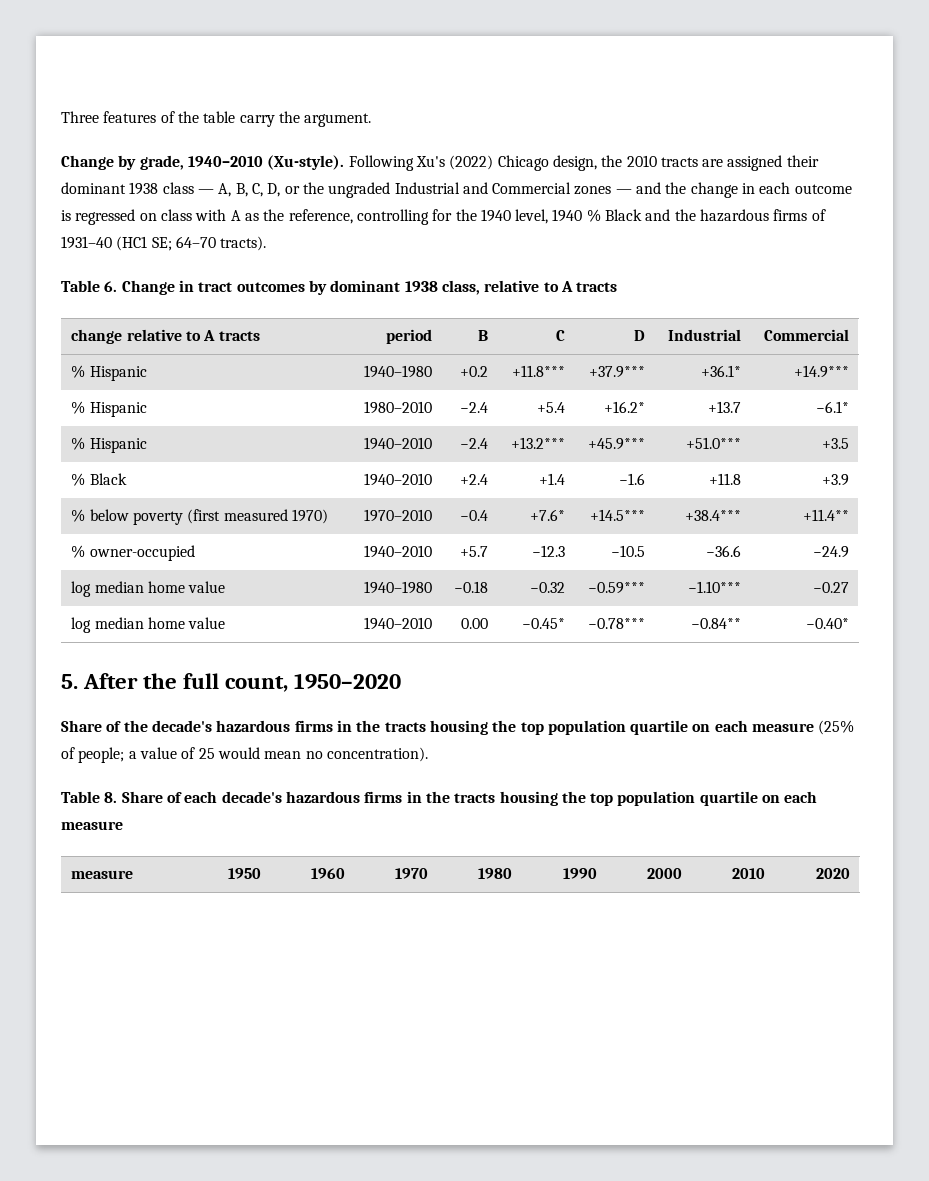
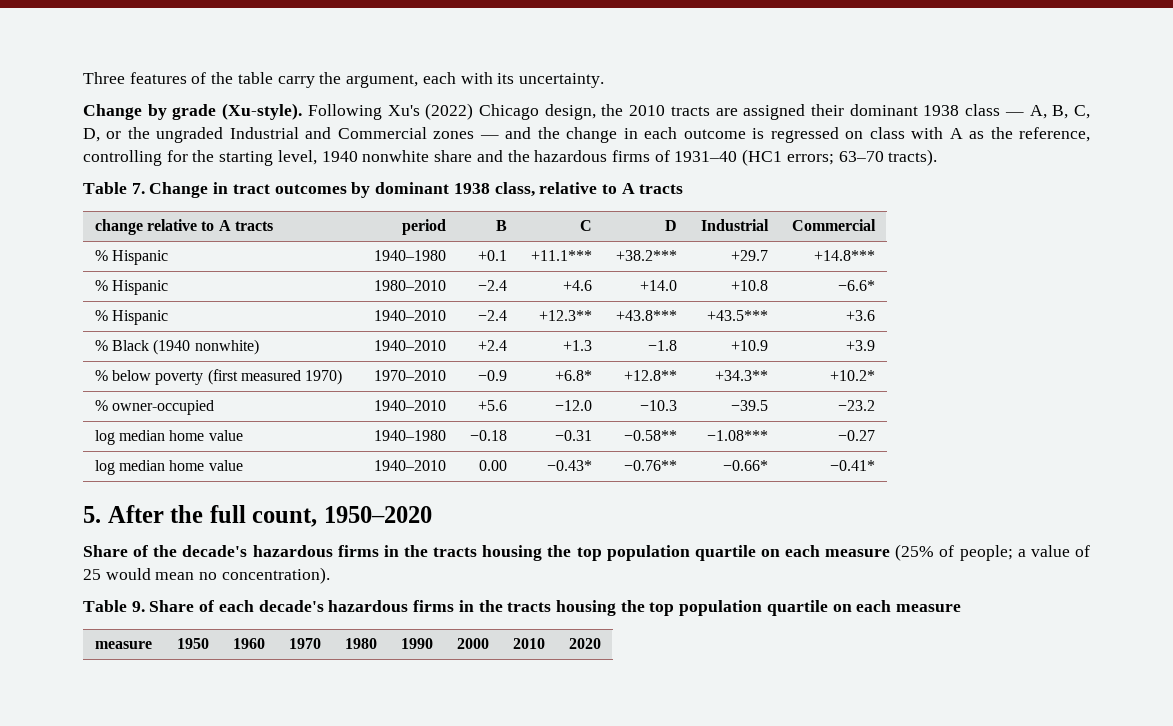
[304,113,372,127] argument. -> [346,72,604,88] argument, each with its uncertainty.
[139,155,263,170] grade, 1940–2010 -> [172,104,217,120] grade
[480,209,511,222] 1940 -> [219,151,274,166] starting
[586,209,643,222] % Black -> [362,150,473,162] nonwhite share
[151,236,216,251] SE; 64–70 -> [786,151,884,165] errors; 63–70
[104,281,118,292] 6. -> [131,183,145,194] 7.
[459,366,488,377] [511,365,565,377] [588,366,645,378] [700,365,741,377] [793,365,849,378] +0.2 | +11.8*** | +37.9*** | +36.1* | +14.9*** -> [478,250,508,261] [531,250,593,261] [616,250,678,261] [731,250,769,261] [814,250,876,261] +0.1 | +11.1*** | +38.2*** | +29.7 | +14.8***
[536,402,565,413] [603,401,645,413] [707,401,741,413] [815,401,849,413] +5.4 | +16.2* | +13.7 | −6.1* -> [563,280,593,291] [640,280,678,291] [731,280,769,291] [838,280,876,291] +4.6 | +14.0 | +10.8 | −6.6*
[510,437,565,449] [587,438,645,450] [685,437,741,449] [821,438,849,449] [71,473,127,486] +13.2*** | +45.9*** | +51.0*** | +3.5 // % Black -> [539,310,593,321] [616,310,678,321] [707,310,769,321] [846,310,876,321] [94,339,259,355] +12.3** | +43.8*** | +43.5*** | +3.6 // % Black (1940 nonwhite)
[538,473,565,485] [618,473,645,485] [708,473,741,485] +1.4 | −1.6 | +11.8 -> [563,340,593,351] [648,340,678,351] [731,340,769,351] +1.3 | −1.8 | +10.9
[459,510,488,521] [529,509,565,521] [589,509,645,521] [684,510,741,521] [802,509,849,521] [71,545,195,561] [363,545,432,558] [459,546,488,557] [531,545,565,557] [610,545,645,557] [705,545,741,557] [812,546,849,558] −0.4 | +7.6* | +14.5*** | +38.4*** | +11.4** // % owner-occupied | 1940–2010 | +5.7 | −12.3 | −10.5 | −36.6 | −24.9 -> [478,370,508,381] [555,370,593,381] [624,370,678,381] [715,370,769,381] [830,370,876,381] [94,400,214,415] [374,400,447,411] [478,400,508,411] [555,400,593,411] [640,400,678,411] [731,400,769,411] [838,400,876,411] −0.9 | +6.8* | +12.8** | +34.3** | +10.2* // % owner-occupied | 1940–2010 | +5.6 | −12.0 | −10.3 | −39.5 | −23.2
[529,582,565,593] [587,582,645,594] [687,581,741,593] −0.32 | −0.59*** | −1.10*** -> [555,430,593,441] [624,430,678,441] [707,430,769,441] −0.31 | −0.58** | −1.08***
[521,618,565,629] [587,618,645,629] [690,618,741,629] [805,618,849,629] −0.45* | −0.78*** | −0.84** | −0.40* -> [547,460,593,471] [624,460,678,471] [723,460,769,471] [830,460,876,471] −0.43* | −0.76** | −0.66* | −0.41*
[104,792,118,803] 8. -> [131,601,145,612] 9.

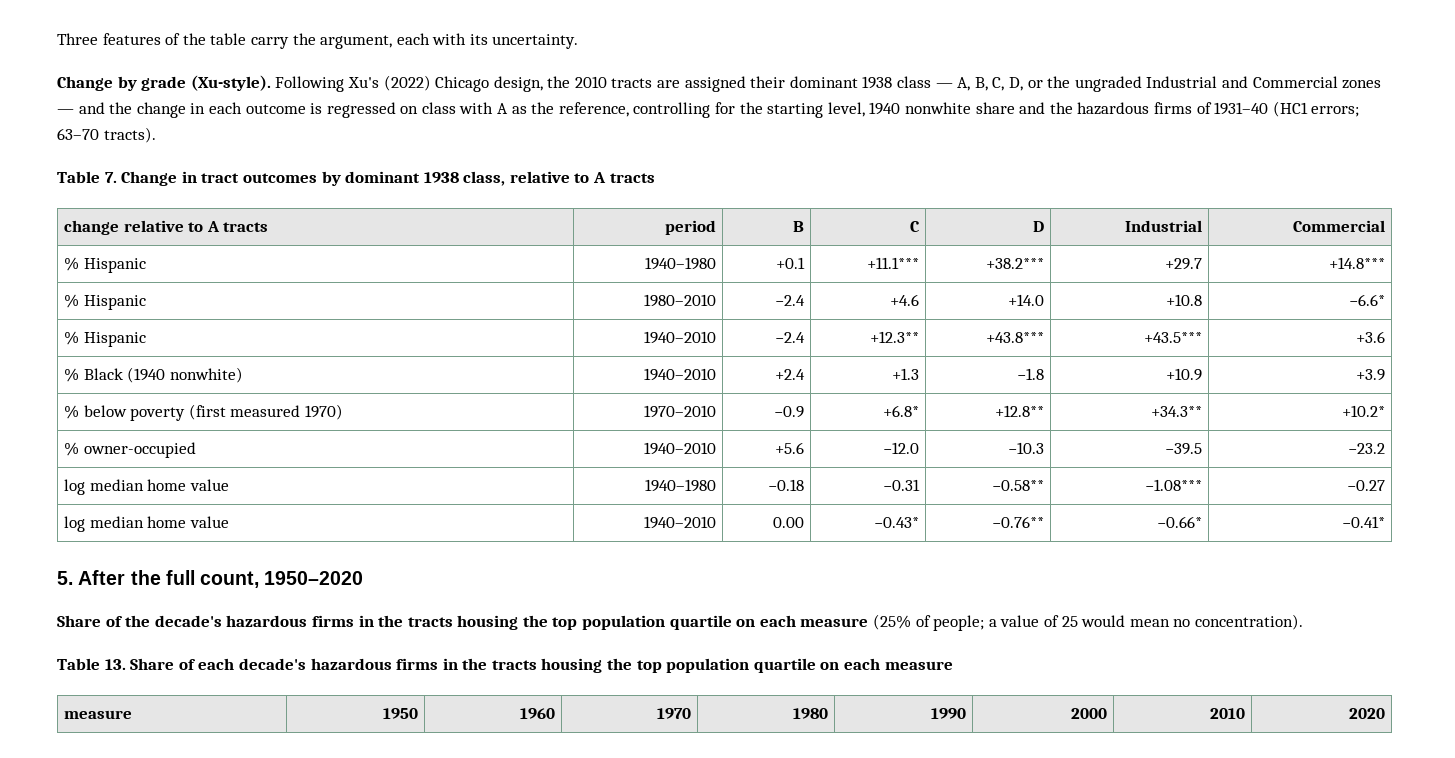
[131,601,145,612] 9. -> [104,659,126,670] 13.

